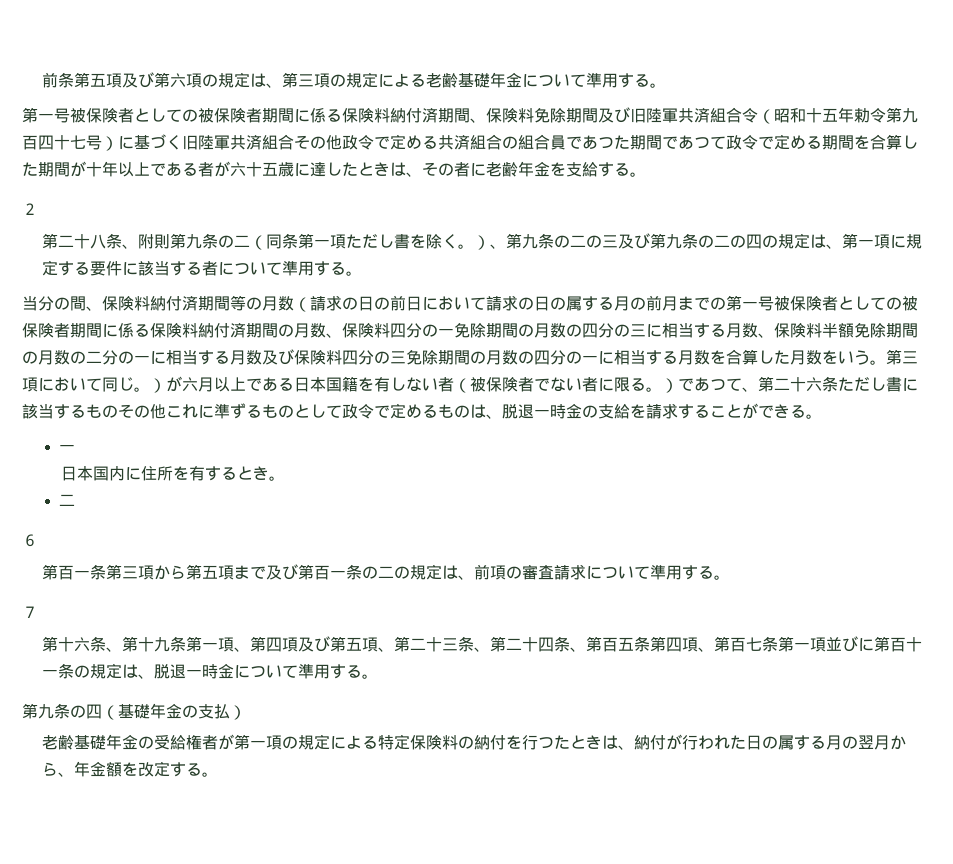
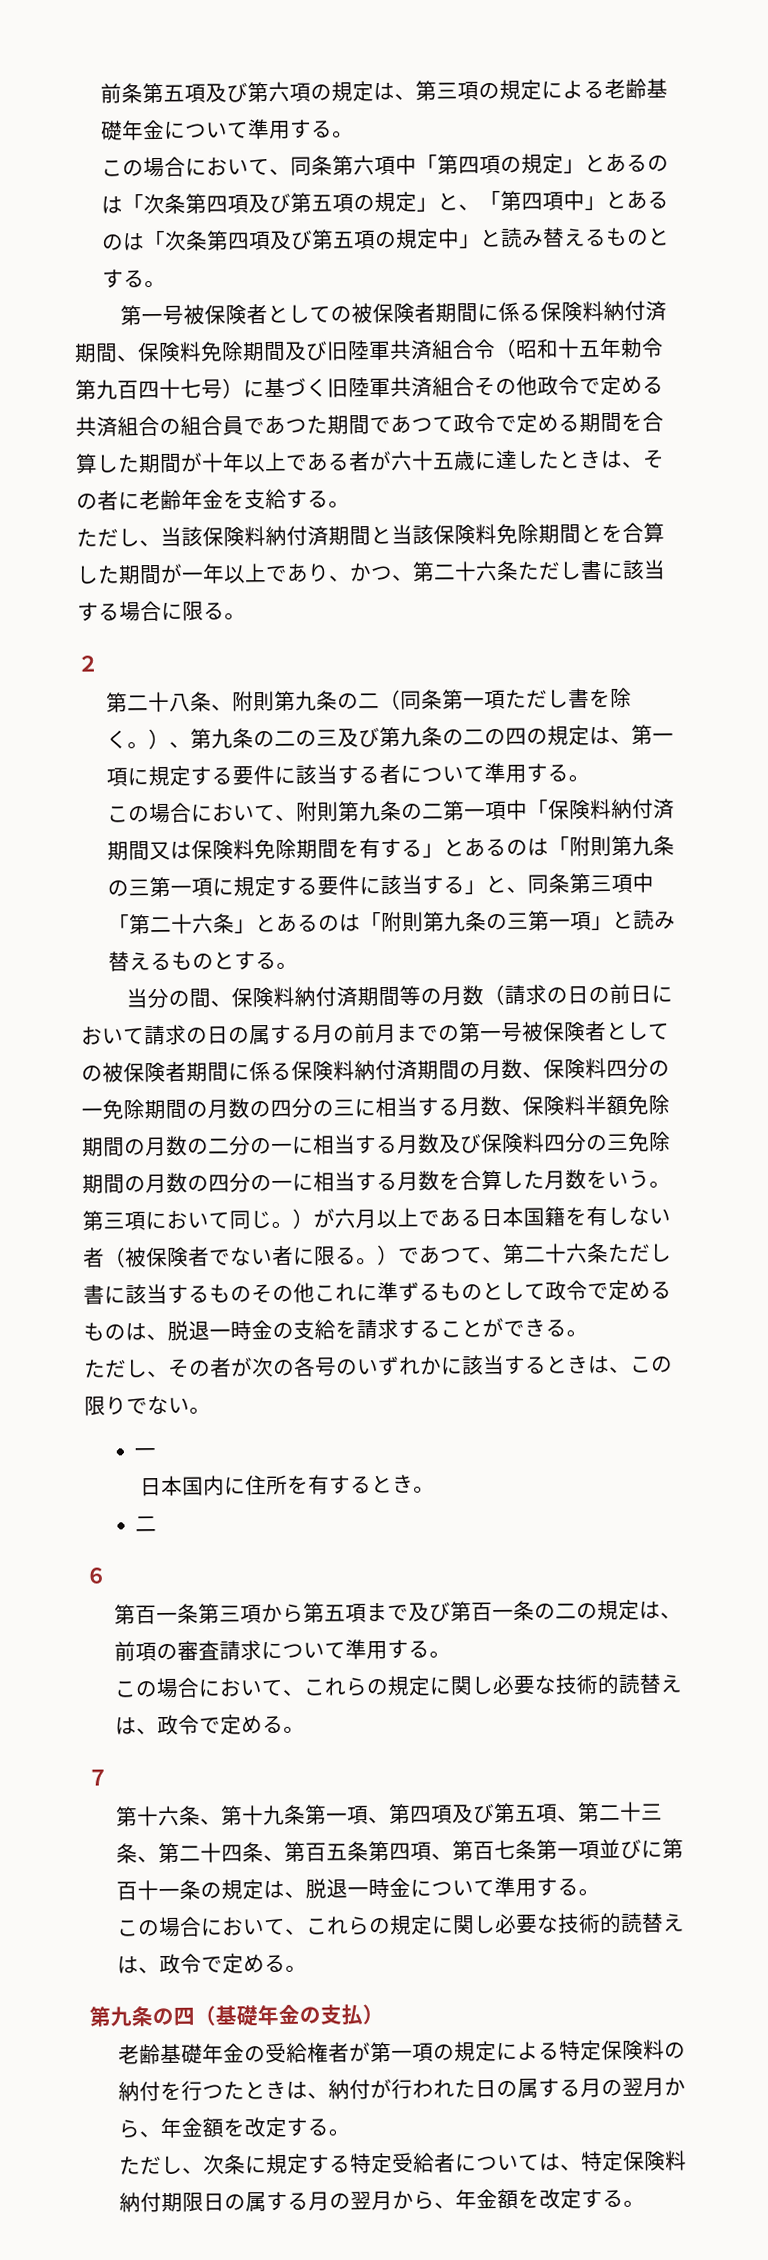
(666, 85) none -> [100,153,669,178] [100,190,669,215] [101,227,670,251] [101,269,166,289] // この場合において、同条第六項中「第四項の規定」とあるのは「次条第四項及び第五項の規定」と、「第四項中」とあるのは「次条第四項及び第五項の規定中」と読み替えるものとする。
(646, 174) none -> [76,522,665,547] [76,559,666,585] [77,600,246,622] // ただし、当該保険料納付済期間と当該保険料免除期間とを合算した期間が一年以上であり、かつ、第二十六条ただし書に該当する場合に限る。
(362, 273) none -> [106,798,675,824] [106,835,675,861] [106,872,654,898] [107,909,676,935] [107,951,298,972] // この場合において、附則第九条の二第一項中「保険料納付済期間又は保険料免除期間を有する」とあるのは「附則第九条の三第一項に規定する要件に該当する」と、同条第三項中「第二十六条」とあるのは「附則第九条の三第一項」と読み替えるものとする。
(822, 416) none -> [84,1354,673,1378] [84,1395,211,1416] // ただし、その者が次の各号のいずれかに該当するときは、この限りでない。
(730, 577) none -> [113,1673,683,1699] [114,1714,305,1736] // この場合において、これらの規定に関し必要な技術的読替えは、政令で定める。
(378, 676) none -> [116,1912,685,1938] [116,1953,307,1975] // この場合において、これらの規定に関し必要な技術的読替えは、政令で定める。
(218, 774) none -> [118,2150,687,2175] [118,2188,645,2213] // ただし、次条に規定する特定受給者については、特定保険料納付期限日の属する月の翌月から、年金額を改定する。

